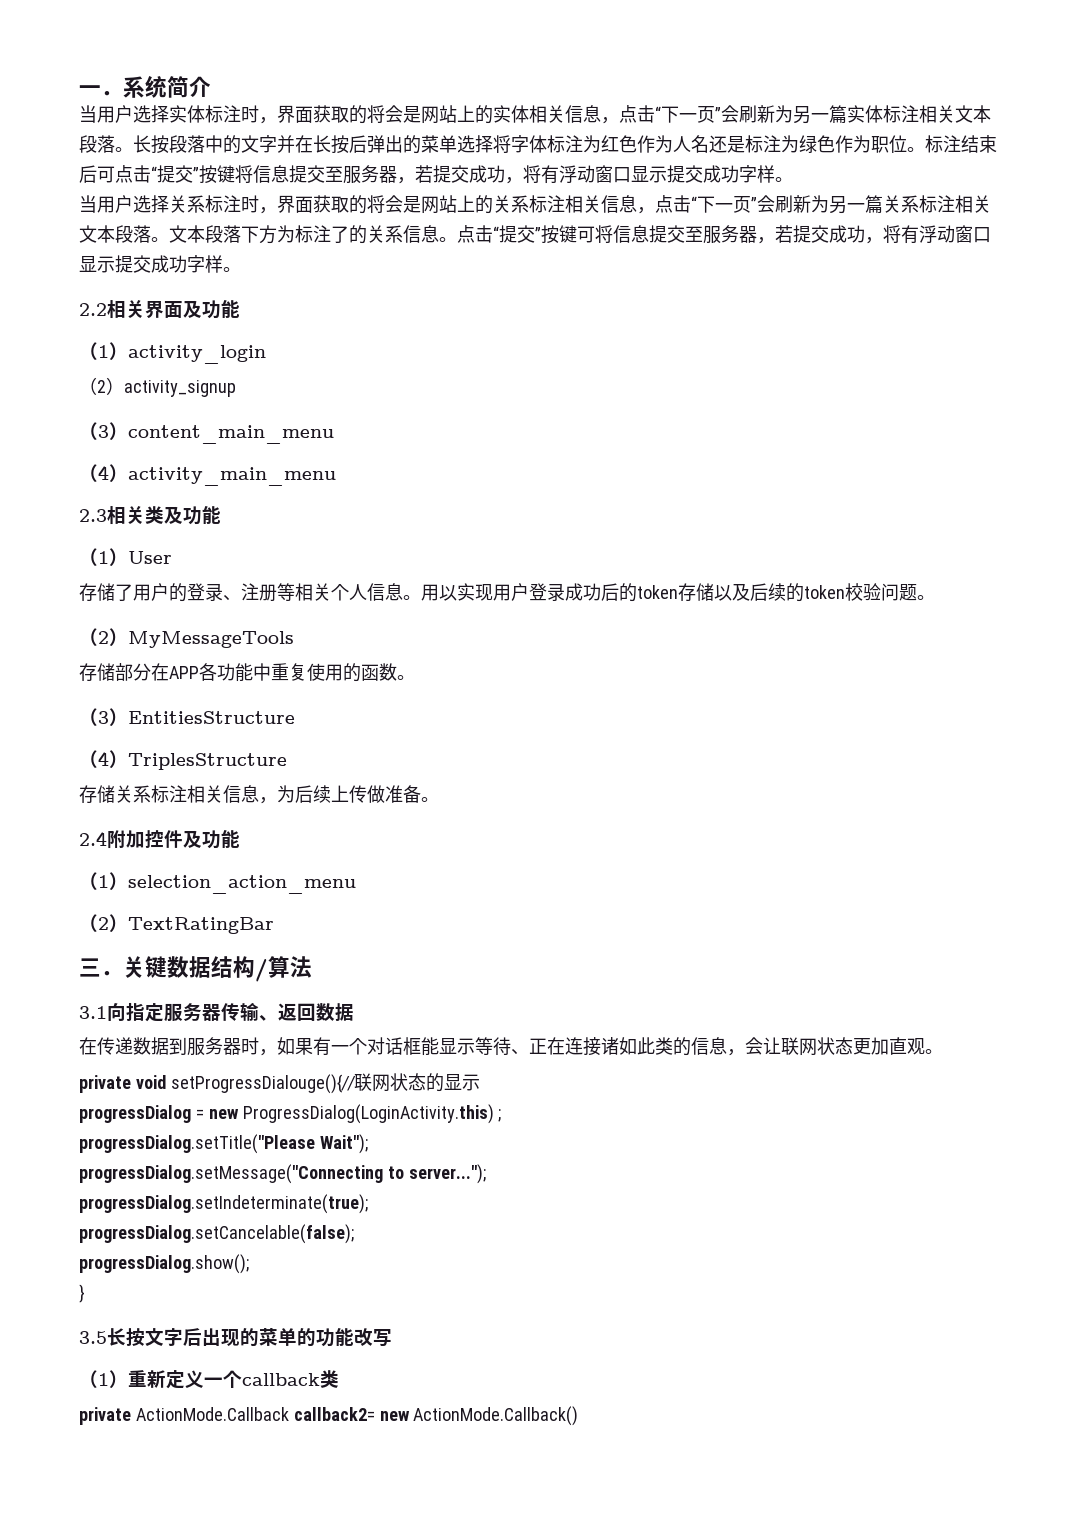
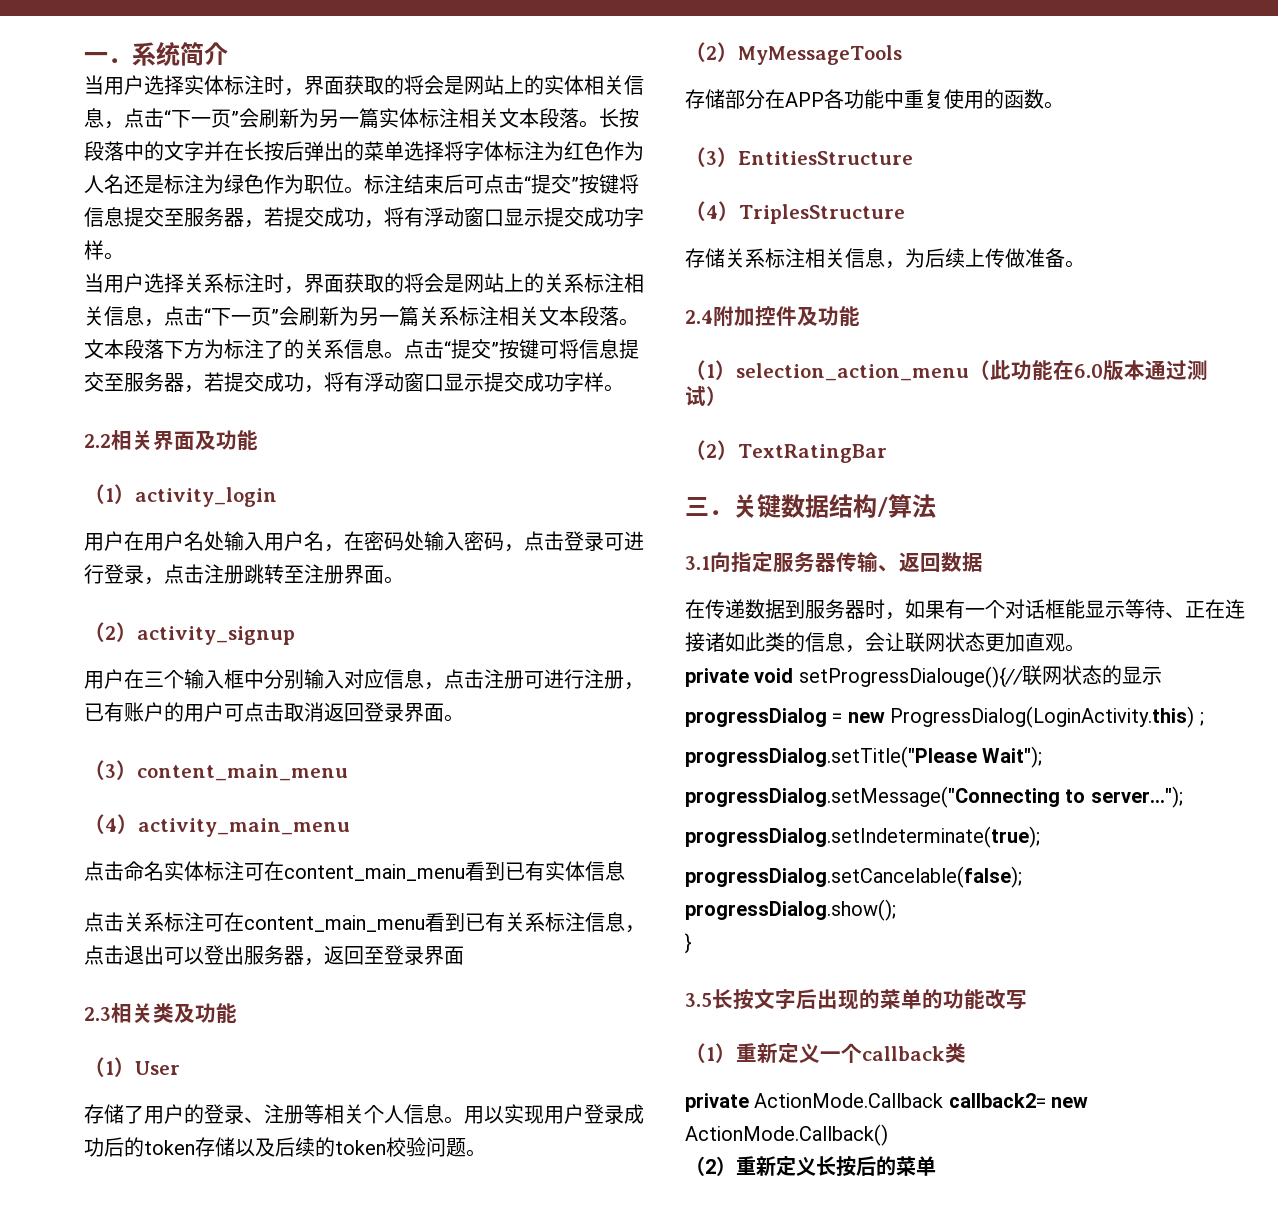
[79,377,236,397] （2）activity_signup -> [84,531,644,552] [84,564,404,585] [84,622,295,645] [84,669,644,690] [84,702,464,722] 用户在用户名处输入用户名，在密码处输入密码，点击登录可进行登录，点击注册跳转至注册界面。 // （2）activity_signup // 用户在三个输入框中分别输入对应信息，点击注册可进行注册，已有账户的用户可点击取消返回登录界面。
(336, 476) none -> [84,861,625,881] [84,912,645,933] [84,945,464,966] // 点击命名实体标注可在content_main_menu看到已有实体信息 // 点击关系标注可在content_main_menu看到已有关系标注信息，点击退出可以登出服务器，返回至登录界面
(356, 884) none -> [969,360,1208,381] [685,386,727,406] （此功能在6.0版本通过测试）
(579, 1416) none -> [685,1156,936,1176] // （2）重新定义长按后的菜单

